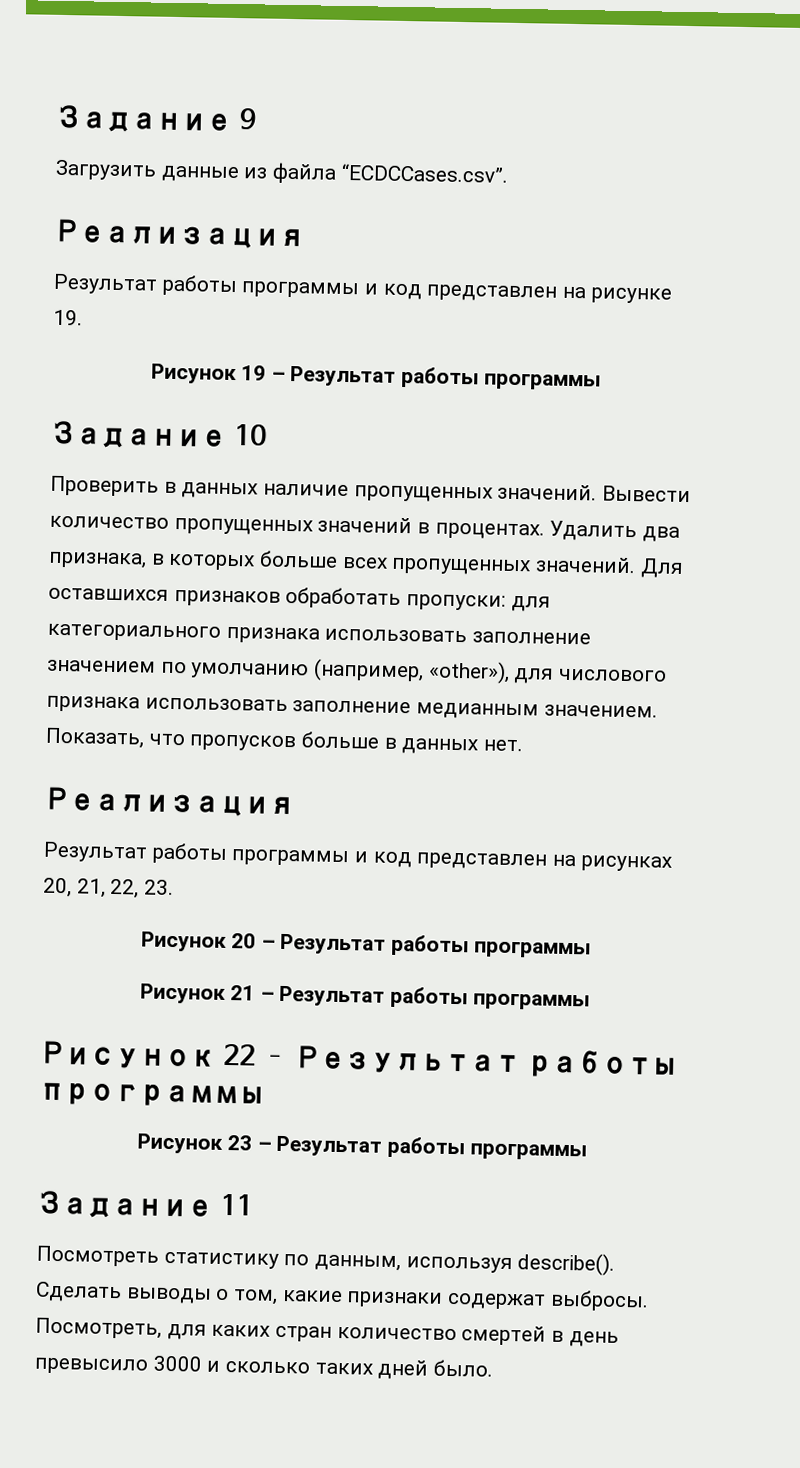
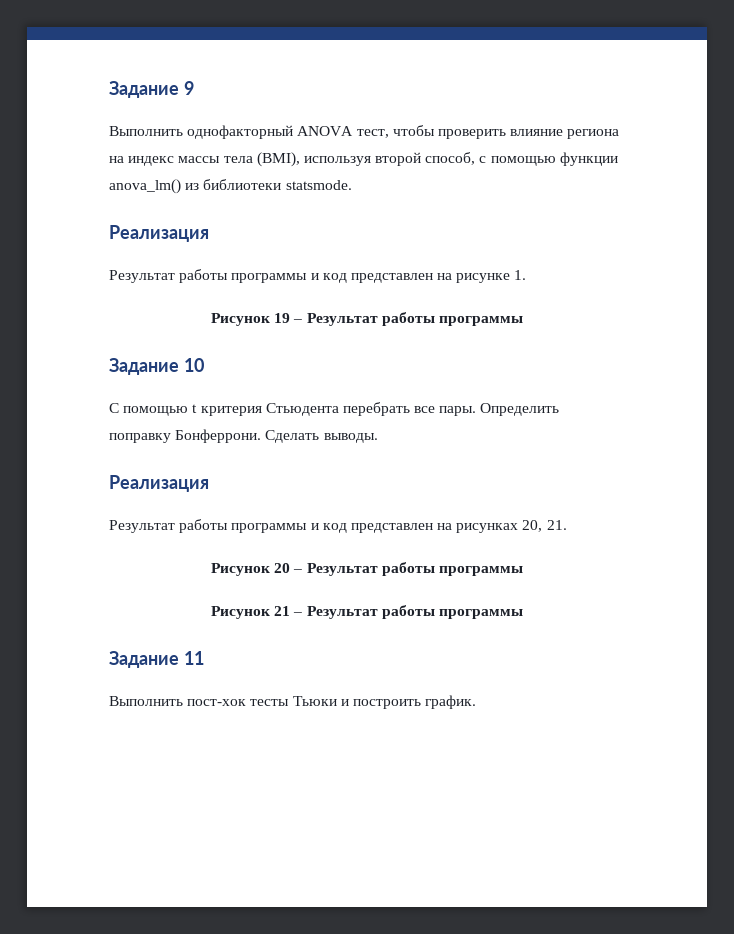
[55,159,509,184] Загрузить данные из файла “ECDCCases.csv”. -> [109,125,620,139] [109,152,618,167] [109,179,352,194] Выполнить однофакторный ANOVA тест, чтобы проверить влияние региона на индекс массы тела (BMI), используя второй способ, с помощью функции anova_lm() из библиотеки statsmode.
[53,309,83,326] 19. -> [514,270,527,280] 1.
[50,475,692,503] [49,515,681,542] [48,550,684,578] [48,586,551,612] [47,623,592,645] [47,658,668,684] [46,695,658,720] [45,727,524,755] Проверить в данных наличие пропущенных значений. Вывести количество пропущенных значений в процентах. Удалить два признака, в которых больше всех пропущенных значений. Для оставшихся признаков обработать пропуски: для категориального признака использовать заполнение значением по умолчанию (например, «other»), для числового признака использовать заполнение медианным значением. Показать, что пропусков больше в данных нет. -> [109,402,560,416] [109,429,378,443] С помощью t критерия Стьюдента перебрать все пары. Определить поправку Бонферрони. Сделать выводы.
[76,878,175,899] 21, 22, 23. -> [546,520,567,530] 21.
[40,1040,679,1079] [39,1081,265,1108] [137,1133,587,1161] [37,1190,253,1220] [36,1245,616,1276] [35,1281,649,1312] [35,1317,619,1347] [34,1355,494,1380] Рисунок 22 – Результат работы программы // Рисунок 23 – Результат работы программы // Задание 11 // Посмотреть статистику по данным, используя describe(). Сделать выводы о том, какие признаки содержат выбросы. Посмотреть, для каких стран количество смертей в день превысило 3000 и сколько таких дней было. -> [109,651,204,668] [109,695,477,709] Задание 11 // Выполнить пост-хок тесты Тьюки и построить график.

